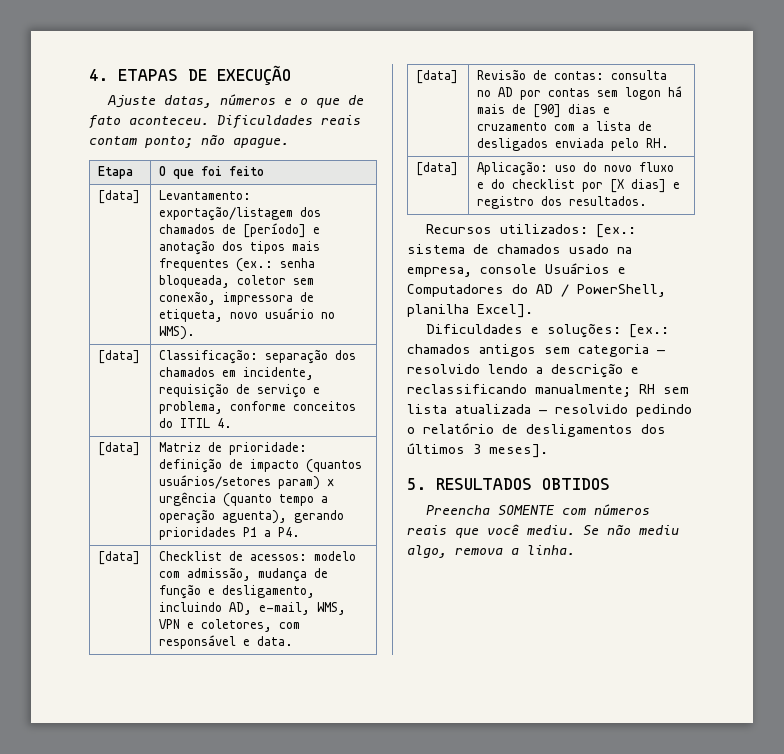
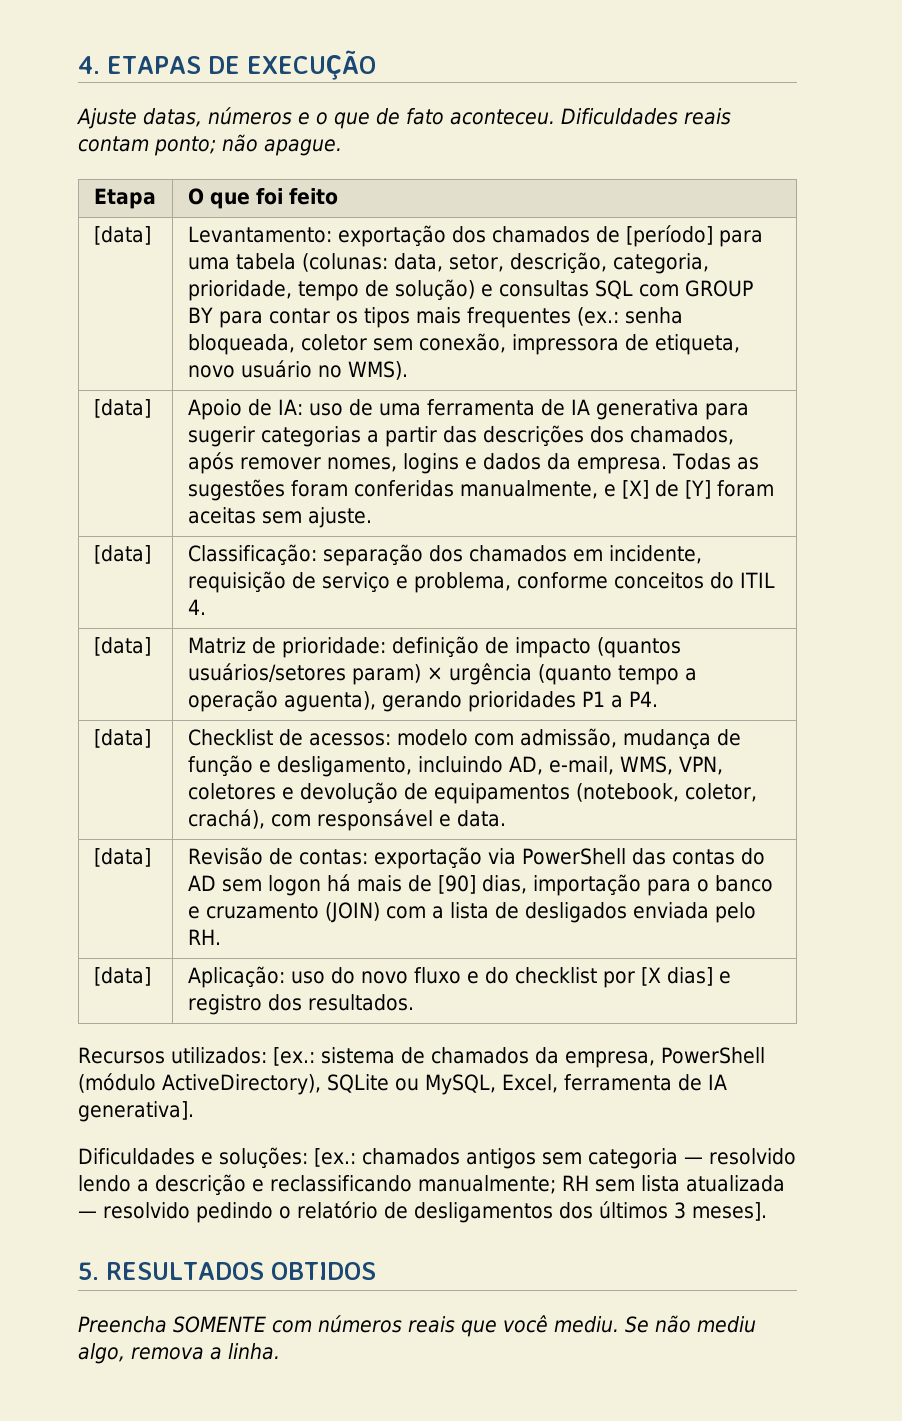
[159,206,294,221] exportação/listagem -> [337,225,446,247] exportação
[313,227,321,234] [159,240,244,255] e anotação dos -> [718,230,763,247] [187,252,709,274] [187,279,753,301] [187,307,358,328] para uma tabela (colunas: data, setor, descrição, categoria, prioridade, tempo de solução) e consultas SQL com GROUP BY para contar os
(196, 333) none -> [93,399,151,418] [187,399,749,420] [187,425,734,447] [187,452,759,474] [187,479,774,501] [187,507,372,528] // [data] | Apoio de IA: uso de uma ferramenta de IA generativa para sugerir categorias a partir das descrições dos chamados, após remover nomes, logins e dados da empresa. Todas as sugestões foram conferidas manualmente, e [X] de [Y] foram aceitas sem ajuste.
[159,619,273,632] VPN e coletores, -> [678,756,723,775] [187,782,757,804] [187,809,265,829] VPN, coletores e devolução de equipamentos (notebook, coletor, crachá),
[611,70,668,80] [477,87,591,100] consulta no AD por contas -> [373,847,765,869] [187,875,216,891] exportação via PowerShell das contas do AD
[568,104,597,114] dias -> [481,874,773,896] dias, importação para o banco
(548, 126) none -> [324,902,380,923] (JOIN)
[569,244,632,254] [407,263,626,277] [407,284,666,297] [407,304,533,318] usado na empresa, console Usuários e Computadores do AD / PowerShell, planilha Excel]. -> [534,1047,765,1068] [78,1073,727,1095] [78,1101,194,1122] da empresa, PowerShell (módulo ActiveDirectory), SQLite ou MySQL, Excel, ferramenta de IA generativa].

